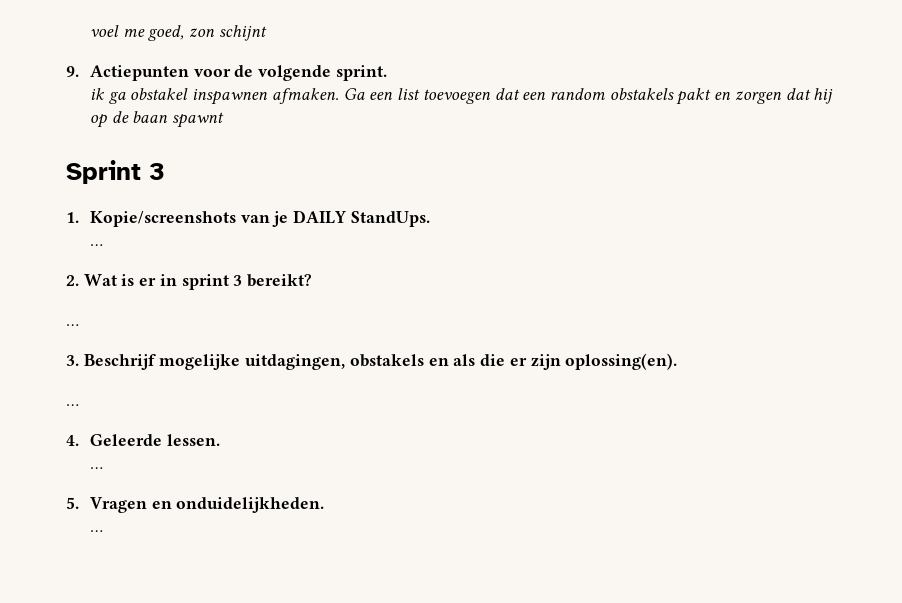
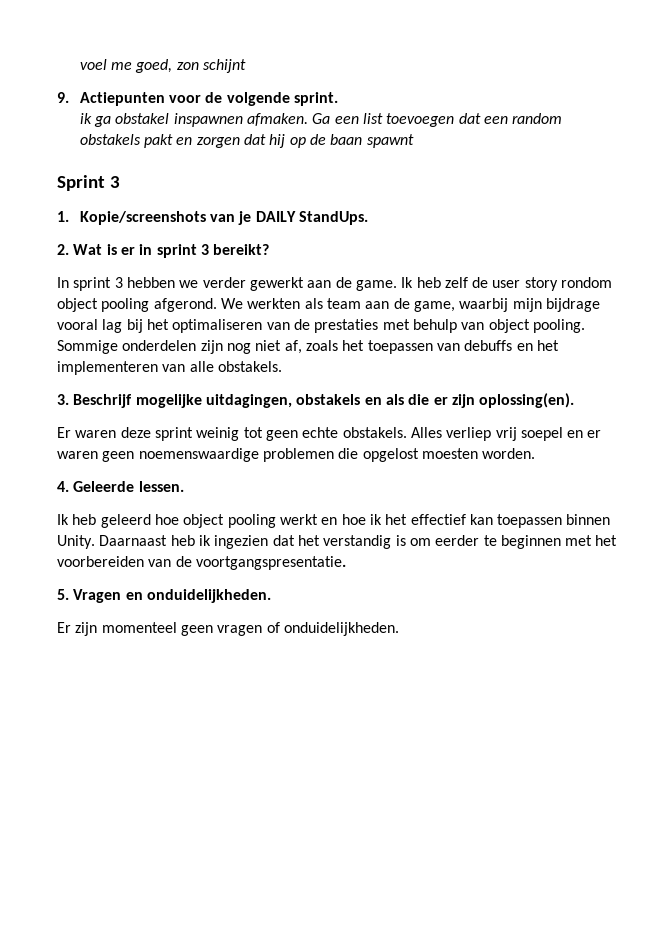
[90,244,104,246] // … -> (369, 218) none
[66,324,79,326] … -> [57,277,613,291] [57,298,600,312] [57,319,585,333] [57,340,559,354] [57,361,282,375] In sprint 3 hebben we verder gewerkt aan de game. Ik heb zelf de user story rondom object pooling afgerond. We werkten als team aan de game, waarbij mijn bijdrage vooral lag bij het optimaliseren van de prestaties met behulp van object pooling. Sommige onderdelen zijn nog niet af, zoals het toepassen van debuffs en het implementeren van alle obstakels.
[66,404,79,406] [66,434,220,446] [90,467,104,469] [66,497,325,513] [90,530,104,532] … // 4. Geleerde lessen. // … // 5. Vragen en onduidelijkheden. // … -> [57,427,602,441] [57,448,536,462] [57,481,184,492] [57,514,611,528] [57,535,618,549] [57,556,346,570] [57,589,271,603] [57,622,399,636] Er waren deze sprint weinig tot geen echte obstakels. Alles verliep vrij soepel en er waren geen noemenswaardige problemen die opgelost moesten worden. // 4. Geleerde lessen. // Ik heb geleerd hoe object pooling werkt en hoe ik het effectief kan toepassen binnen Unity. Daarnaast heb ik ingezien dat het verstandig is om eerder te beginnen met het voorbereiden van de voortgangspresentatie. // 5. Vragen en onduidelijkheden. // Er zijn momenteel geen vragen of onduidelijkheden.

